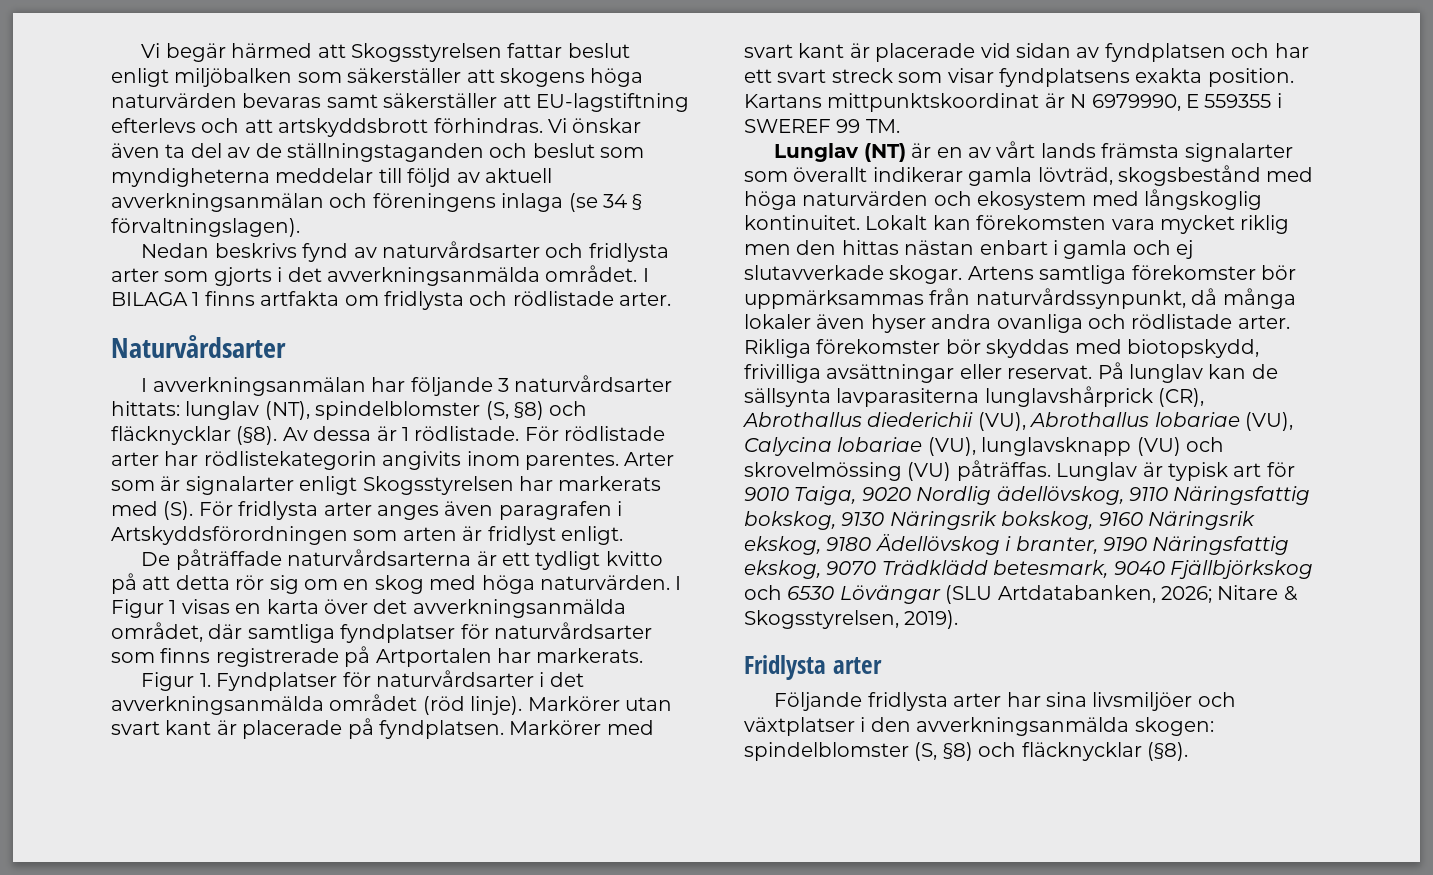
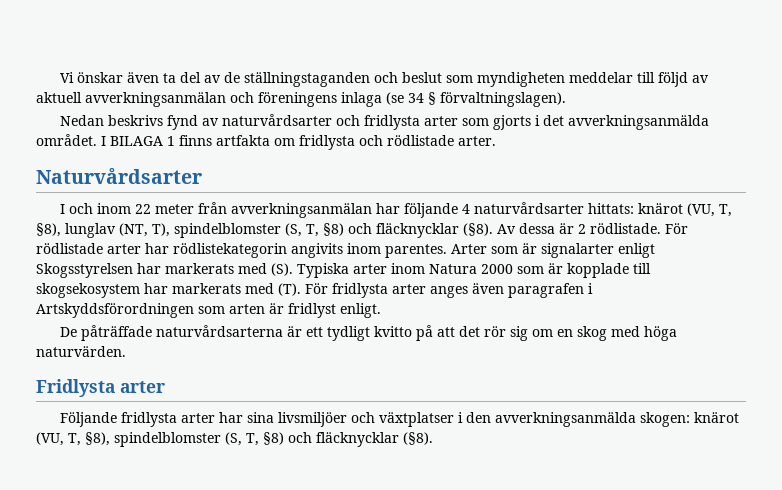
[141,43,630,62] [111,68,644,87] [111,93,689,112] [111,118,567,137] Vi begär härmed att Skogsstyrelsen fattar beslut enligt miljöbalken som säkerställer att skogens höga naturvärden bevaras samt säkerställer att EU-lagstiftning efterlevs och att artskyddsbrott förhindras. Vi -> [59,72,74,83] Vi
[111,168,270,187] myndigheterna -> [476,72,565,87] myndigheten
(148, 385) none -> [68,202,227,214] och inom 22 meter från
[497,378,509,392] 3 -> [461,204,470,214] 4
[185,401,509,420] lunglav (NT), spindelblomster (S, -> [637,203,732,217] [36,223,319,238] knärot (VU, T, §8), lunglav (NT, T), spindelblomster (S, T,
[402,427,409,441] 1 -> [578,224,586,234] 2
(194, 510) none -> [297,263,651,278] [36,283,301,298] Typiska arter inom Natura 2000 som är kopplade till skogsekosystem har markerats med (T).
[175,575,230,590] detta -> [458,326,480,337] det
[675,576,682,590] [111,599,626,618] [111,622,652,643] [111,646,644,667] [141,670,584,691] [111,694,672,715] [111,718,654,739] [744,43,1309,62] [744,68,1294,87] [744,93,1282,112] [744,119,900,133] [774,141,1293,162] [744,165,1314,186] [744,189,1262,210] [744,215,1290,234] [744,240,1194,259] [744,265,1296,284] [744,288,1296,309] [744,314,1290,333] [744,339,1259,358] [744,362,1278,383] [744,386,1205,407] [742,412,1293,431] [744,437,1224,456] [744,460,1295,481] [744,486,1311,505] [744,511,1255,530] [744,534,1290,555] [744,560,1313,579] [744,585,1298,604] [744,610,959,629] I Figur 1 visas en karta över det avverkningsanmälda området, där samtliga fyndplatser för naturvårdsarter som finns registrerade på Artportalen har markerats. // Figur 1. Fyndplatser för naturvårdsarter i det avverkningsanmälda området (röd linje). Markörer utan svart kant är placerade på fyndplatsen. Markörer med svart kant är placerade vid sidan av fyndplatsen och har ett svart streck som visar fyndplatsens exakta position. Kartans mittpunktskoordinat är N 6979990, E 559355 i SWEREF 99 TM. // Lunglav (NT) är en av vårt lands främsta signalarter som överallt indikerar gamla lövträd, skogsbestånd med höga naturvärden och ekosystem med långskoglig kontinuitet. Lokalt kan förekomsten vara mycket riklig men den hittas nästan enbart i gamla och ej slutavverkade skogar. Artens samtliga förekomster bör uppmärksammas från naturvårdssynpunkt, då många lokaler även hyser andra ovanliga och rödlistade arter. Rikliga förekomster bör skyddas med biotopskydd, frivilliga avsättningar eller reservat. På lunglav kan de sällsynta lavparasiterna lunglavshårprick (CR), Abrothallus diederichii (VU), Abrothallus lobariae (VU), Calycina lobariae (VU), lunglavsknapp (VU) och skrovelmössing (VU) påträffas. Lunglav är typisk art för 9010 Taiga, 9020 Nordlig ädellövskog, 9110 Näringsfattig bokskog, 9130 Näringsrik bokskog, 9160 Näringsrik ekskog, 9180 Ädellövskog i branter, 9190 Näringsfattig ekskog, 9070 Trädklädd betesmark, 9040 Fjällbjörkskog och 6530 Lövängar (SLU Artdatabanken, 2026; Nitare & Skogsstyrelsen, 2019). -> (126, 351) none
[744,742,938,761] spindelblomster (S, -> [693,412,739,423] [36,432,259,447] knärot (VU, T, §8), spindelblomster (S, T,

